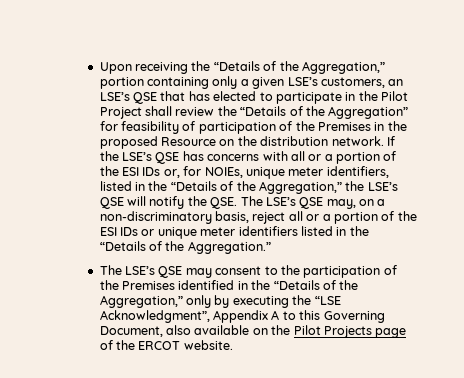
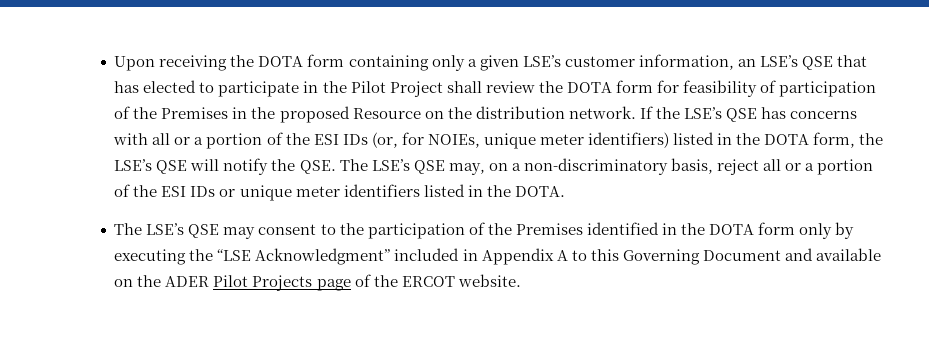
[213,61,385,74] [99,77,144,89] “Details of the Aggregation,” portion -> [258,54,345,67] DOTA form
[320,77,385,88] customers, -> [564,54,734,70] customer information,
[240,106,409,119] “Details of the Aggregation” -> [566,80,653,93] DOTA form
[163,169,180,178] or, -> [371,132,398,148] (or,
[326,166,389,178] [99,181,342,194] identifiers, listed in the “Details of the Aggregation,” -> [587,132,856,148] identifiers) listed in the DOTA form,
[99,241,271,254] “Details of the Aggregation.” -> [514,186,565,197] DOTA.
[273,280,359,290] [99,295,183,308] “Details of the Aggregation,” -> [708,222,796,235] DOTA form
[99,310,210,323] Acknowledgment”, -> [255,248,478,265] Acknowledgment” included in
[99,325,192,337] Document, also -> [702,248,813,261] Document and
(291, 330) none -> [165,276,210,287] ADER

